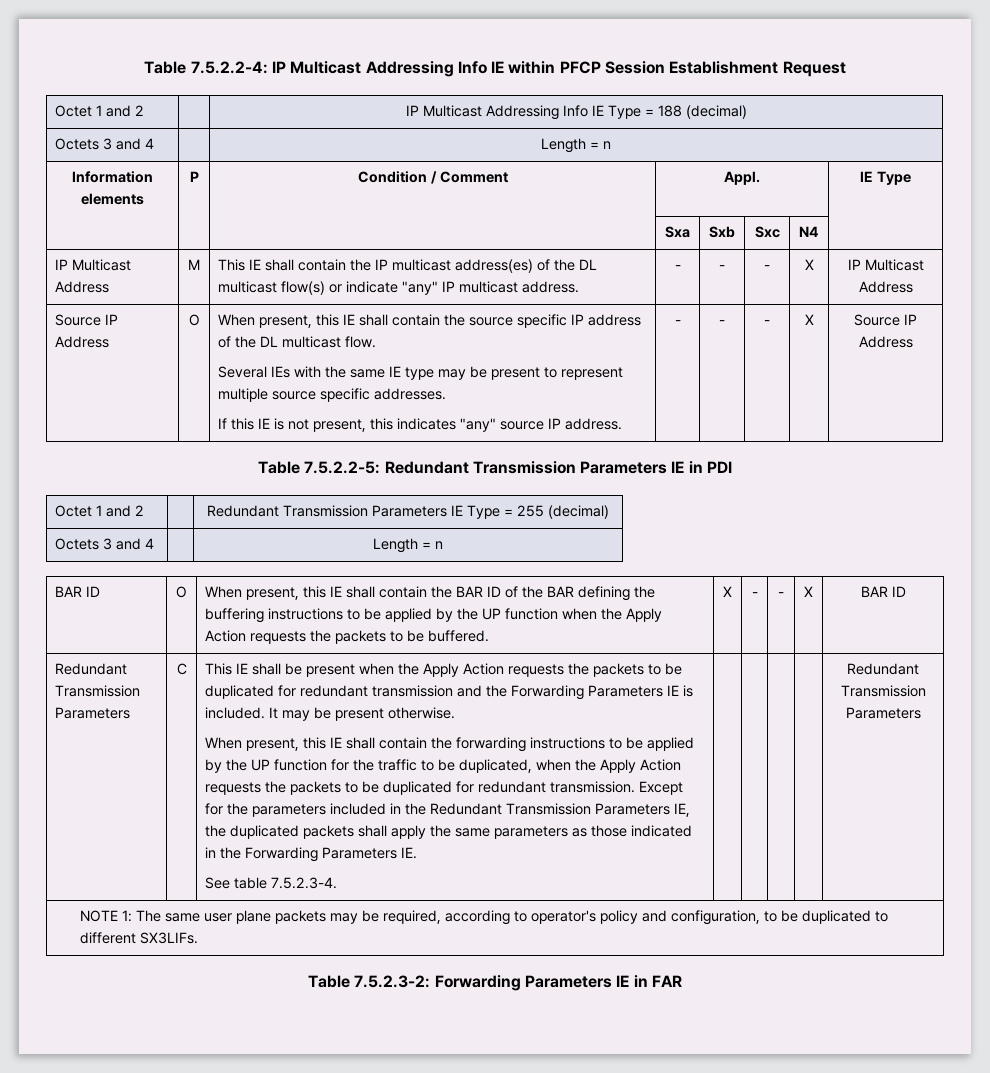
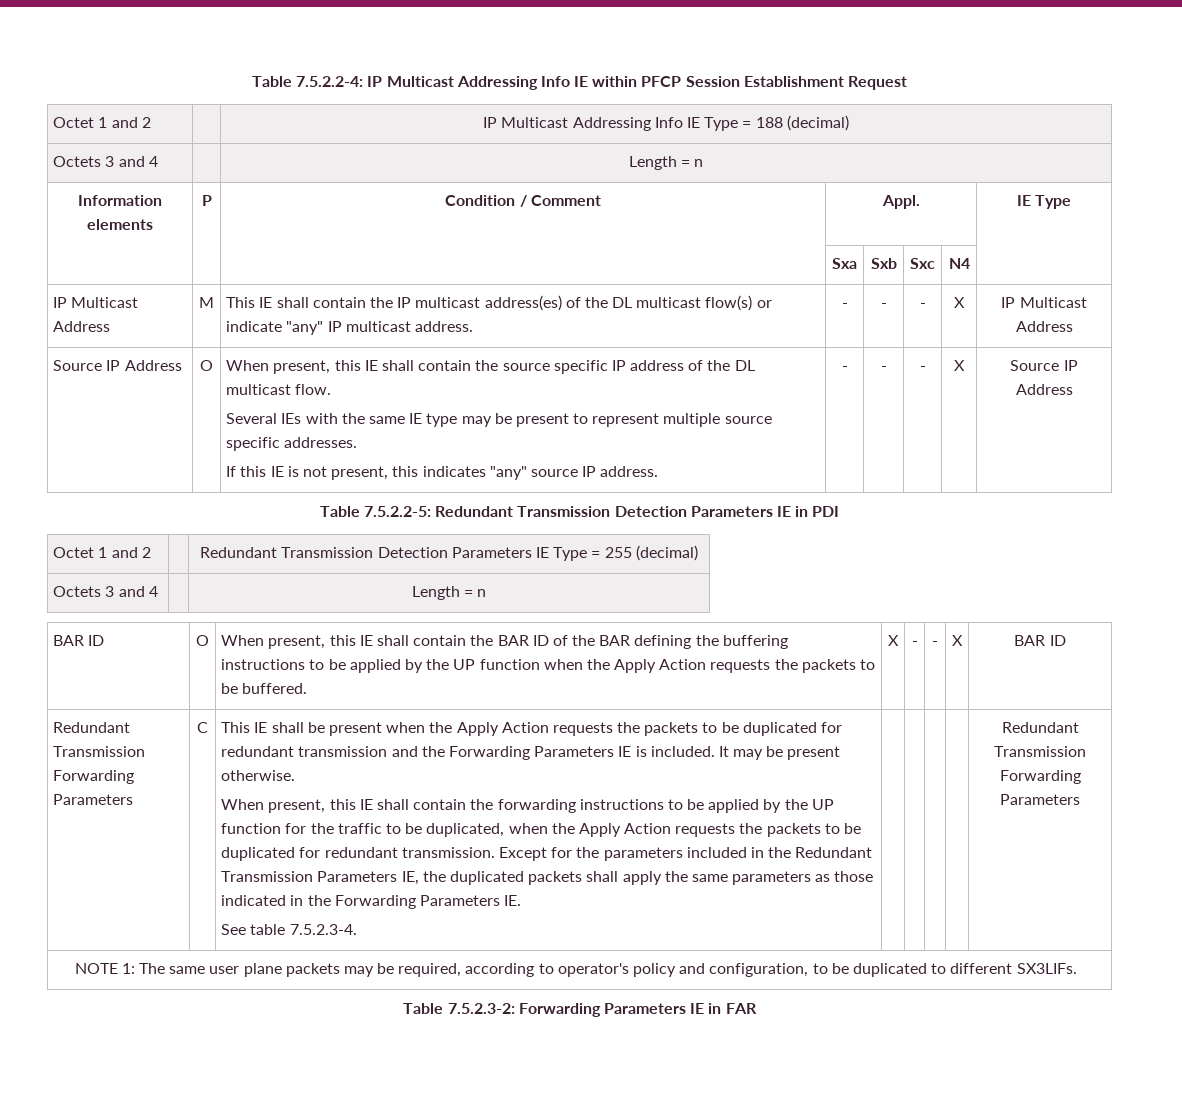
(576, 467) none -> [614,506,687,517] Detection
(368, 511) none -> [377,547,448,558] Detection
(141, 691) none -> [53,770,135,784] Forwarding
(926, 691) none -> [999,770,1081,784] Forwarding

